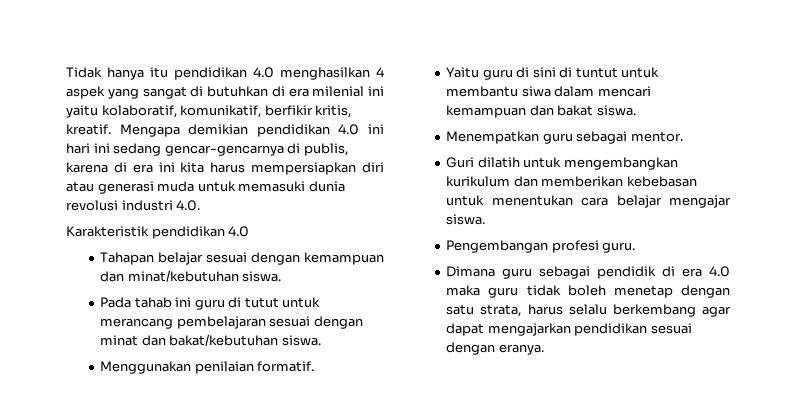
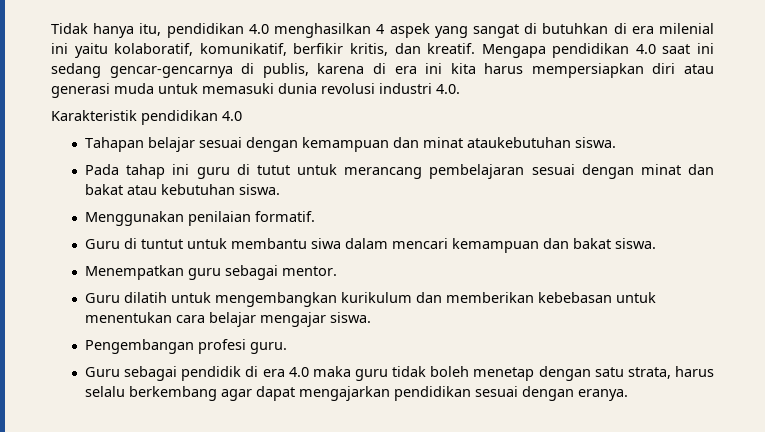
[150,67,168,78] itu -> [139,23,162,36] itu,
(352, 111) none -> [394,43,421,54] dan
[188,124,384,137] [66,143,90,154] demikian pendidikan 4.0 ini hari -> [552,43,691,58] pendidikan 4.0 saat
[127,270,239,282] minat/kebutuhan -> [423,137,572,148] minat ataukebutuhan
[134,297,172,308] tahab -> [126,164,166,179] tahap
[169,334,279,346] bakat/kebutuhan -> [85,184,236,195] bakat atau kebutuhan
[446,67,556,80] Yaitu guru di sini -> [85,239,121,249] Guru
[446,157,475,168] Guri -> [85,293,121,303] Guru
[446,266,533,279] Dimana guru -> [85,367,121,377] Guru

